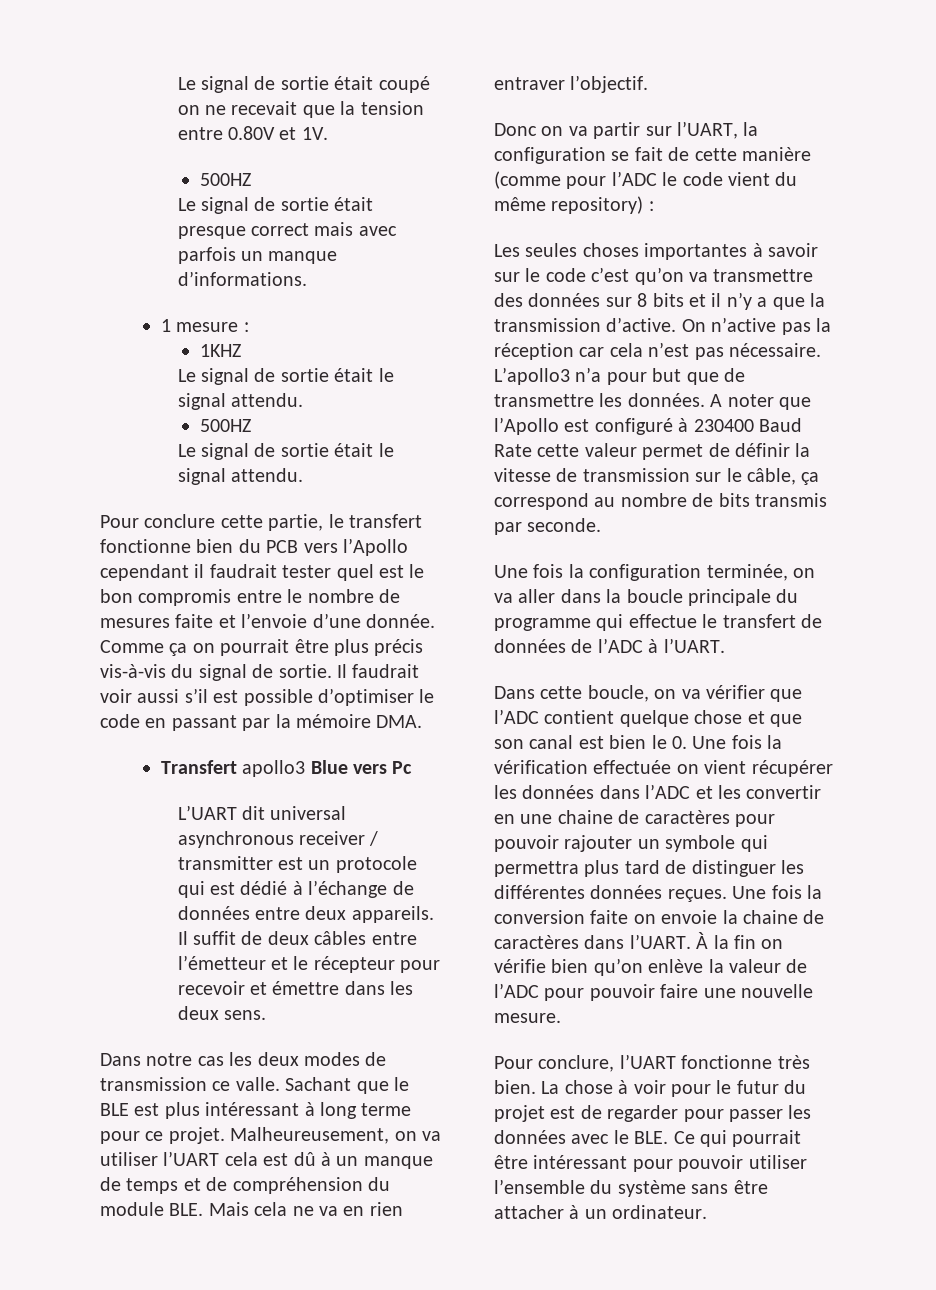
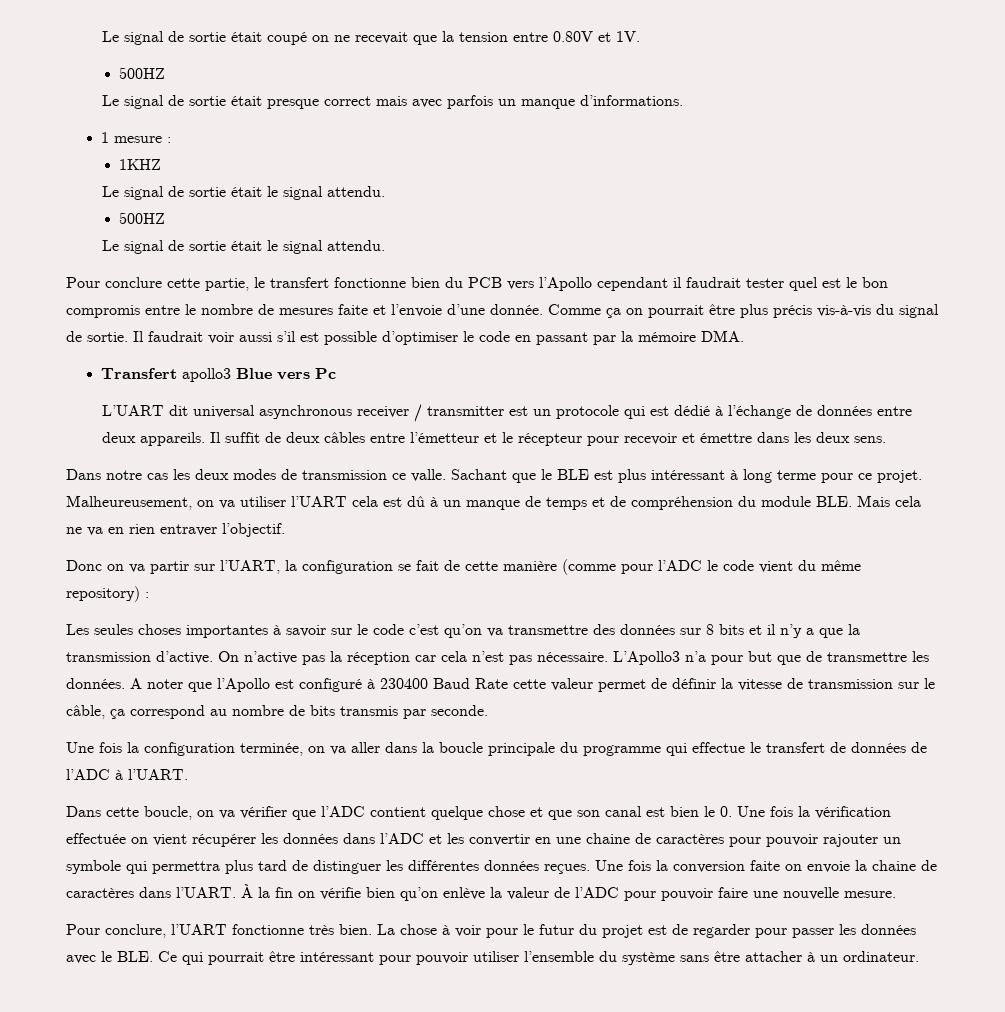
[494,367,570,385] L’apollo3 -> [613,651,680,665] L’Apollo3

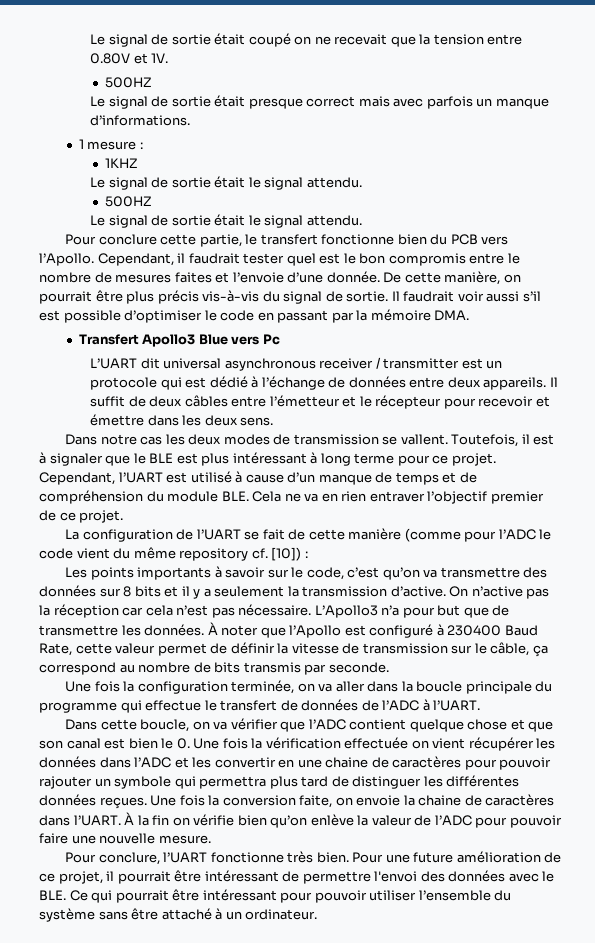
[539,277,668,291] l’Apollo cependant -> [39,253,174,266] l’Apollo. Cependant,
[338,304,368,315] faite -> [174,272,212,283] faites
[548,304,621,318] Comme ça -> [383,271,501,285] De cette manière,
[182,368,232,382] apollo3 -> [142,334,196,347] Apollo3
[392,469,507,482] ce valle. Sachant -> [382,434,555,447] [39,452,103,466] se vallent. Toutefois, il est à signaler
[66,495,461,510] Malheureusement, on va utiliser l’UART cela est dû à un -> [39,471,316,485] Cependant, l’UART est utilisé à cause d’un
[857,495,921,507] Mais cela -> [252,491,282,502] Cela
[222,523,285,537] [66,560,393,574] l’objectif. // Donc on va partir sur l’UART, la configuration -> [427,491,544,504] [39,510,124,523] [65,529,241,542] l’objectif premier de ce projet. // La configuration de l’UART
[66,586,140,602] repository) -> [179,547,302,561] repository cf. [10])
[94,624,268,638] seules choses importantes -> [90,567,212,580] points importants
[373,624,404,635] code -> [306,567,344,580] code,
[780,624,843,638] n’y a que -> [193,586,285,599] y a seulement
[130,678,142,689] A -> [207,622,218,635] À
[475,678,508,689] Rate -> [39,643,72,656] Rate,
[750,860,780,871] faite -> [299,795,333,808] faite,
[377,924,856,938] La chose à voir pour le futur du projet est de regarder pour passer les -> [352,851,562,863] [39,870,445,884] Pour une future amélioration de ce projet, il pourrait être intéressant de permettre l'envoi des
[745,951,802,962] attacher -> [161,908,212,920] attaché

